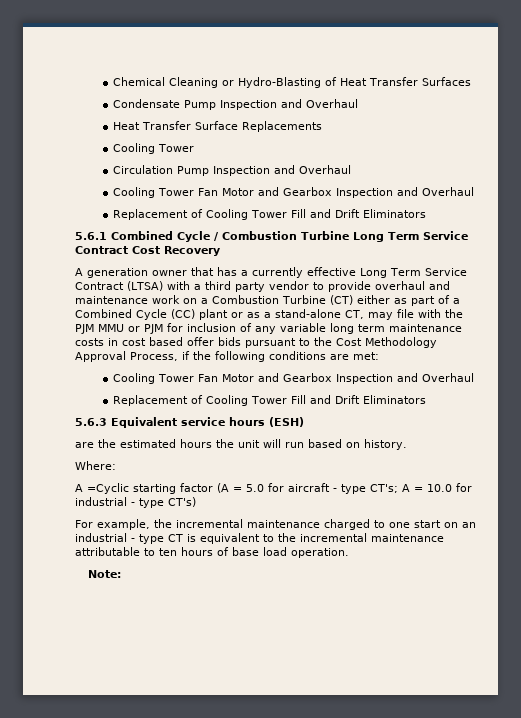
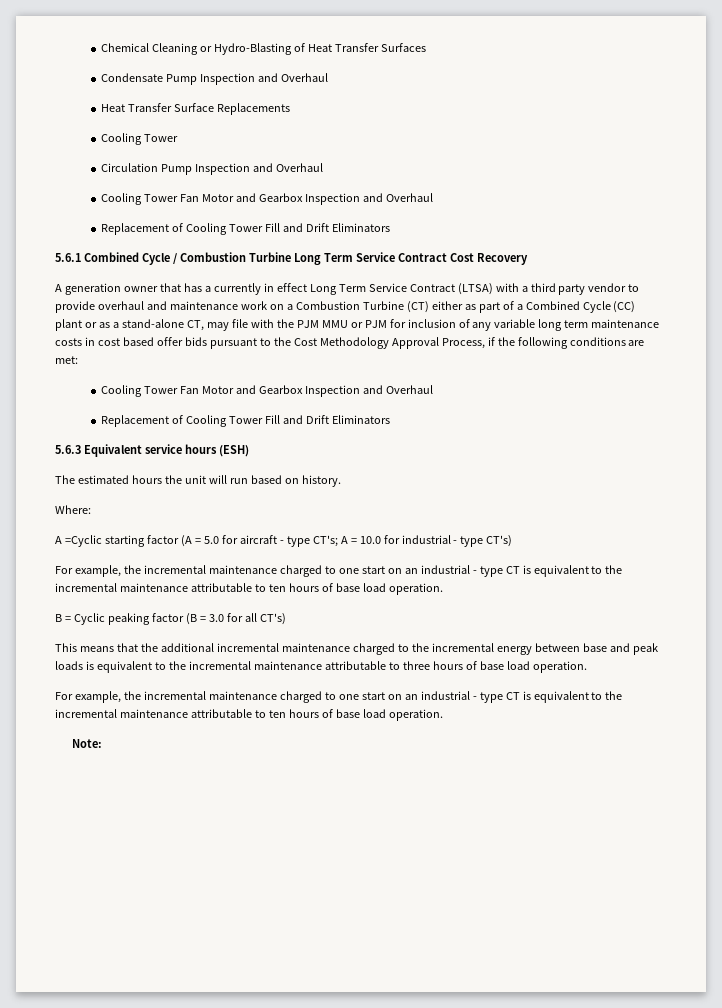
[307,267,356,276] effective -> [263,283,307,292] in effect
[75,439,116,448] are the -> [55,475,75,484] The
(349, 553) none -> [55,613,286,625] [55,643,658,655] [55,661,587,673] [55,691,623,703] [55,709,443,721] // B = Cyclic peaking factor (B = 3.0 for all CT's) // This means that the additional incremental maintenance charged to the incremental energy between base and peak loads is equivalent to the incremental maintenance attributable to three hours of base load operation. // For example, the incremental maintenance charged to one start on an industrial - type CT is equivalent to the incremental maintenance attributable to ten hours of base load operation.

